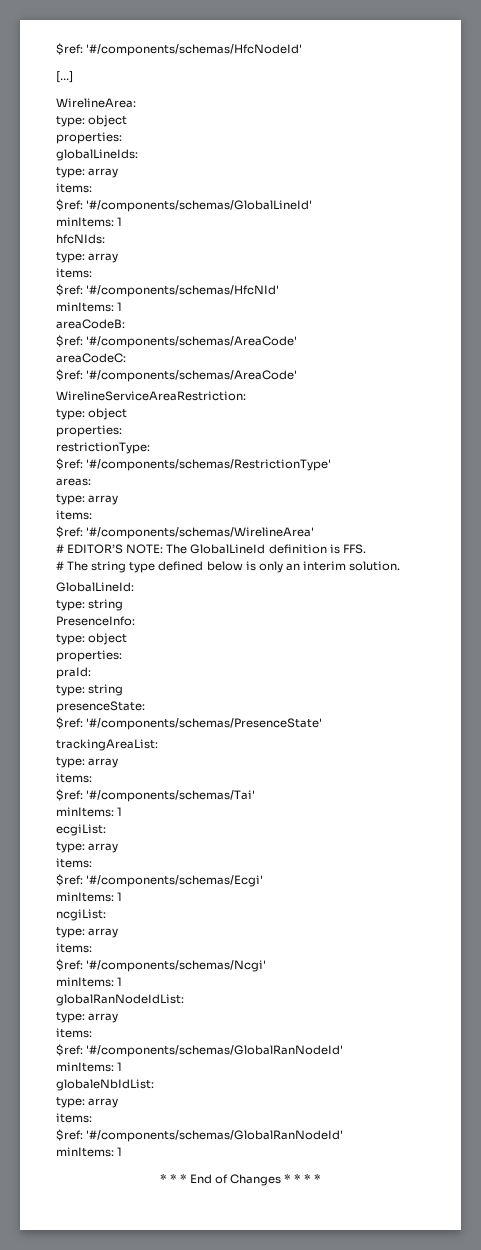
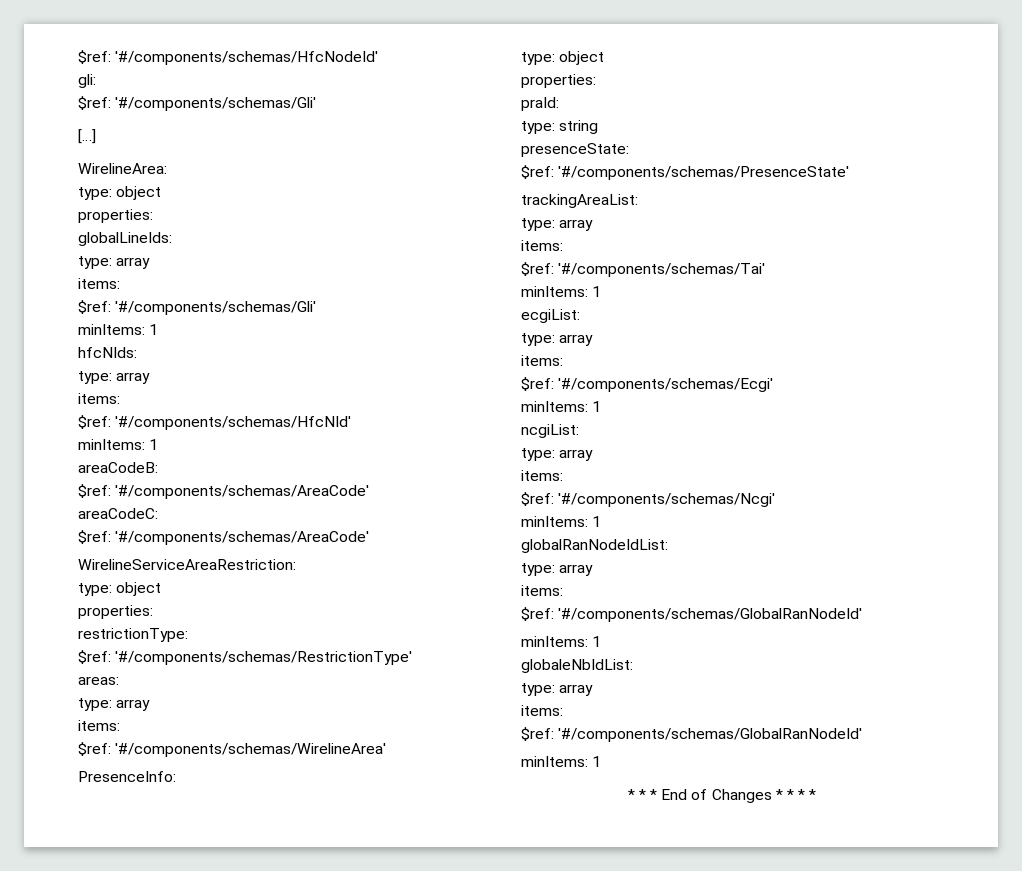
(303, 50) none -> [78,74,96,88] [78,96,317,111] // gli: // $ref: '#/components/schemas/Gli'
[86,200,313,212] '#/components/schemas/GlobalLineId' -> [115,301,317,315] '#/components/schemas/Gli'
[56,544,366,554] [56,561,401,573] [56,582,134,592] [56,599,124,611] // # EDITOR’S NOTE: The GlobalLineId definition is FFS. // # The string type defined below is only an interim solution. // GlobalLineId: // type: string -> (387, 750) none

